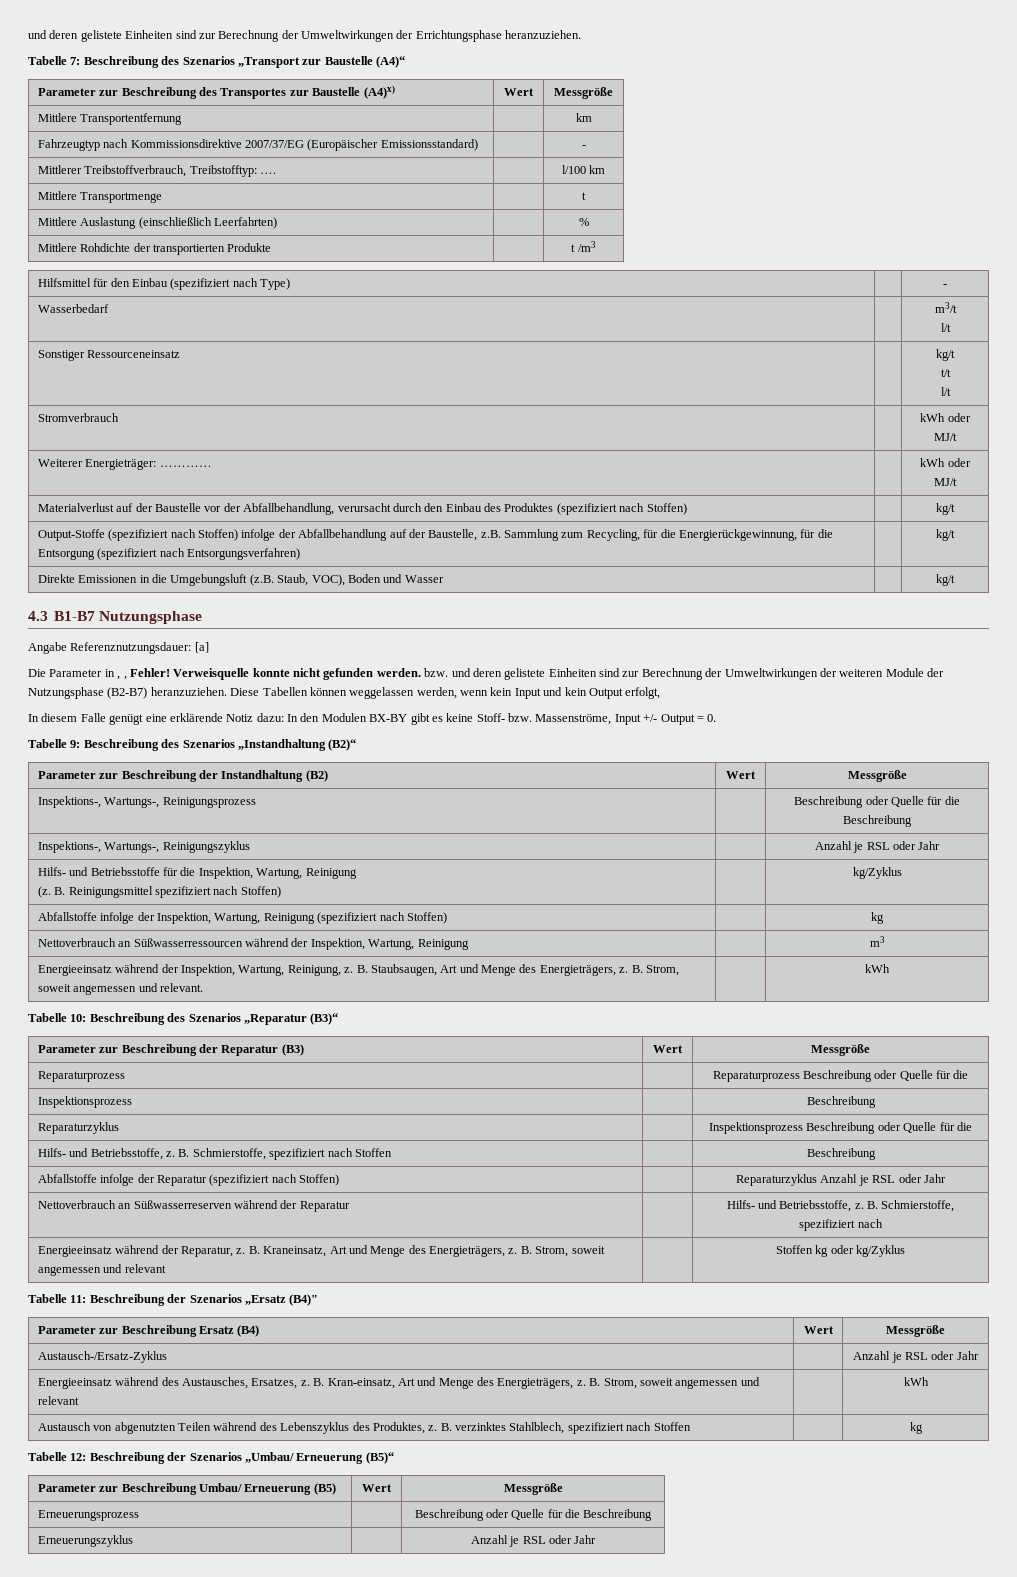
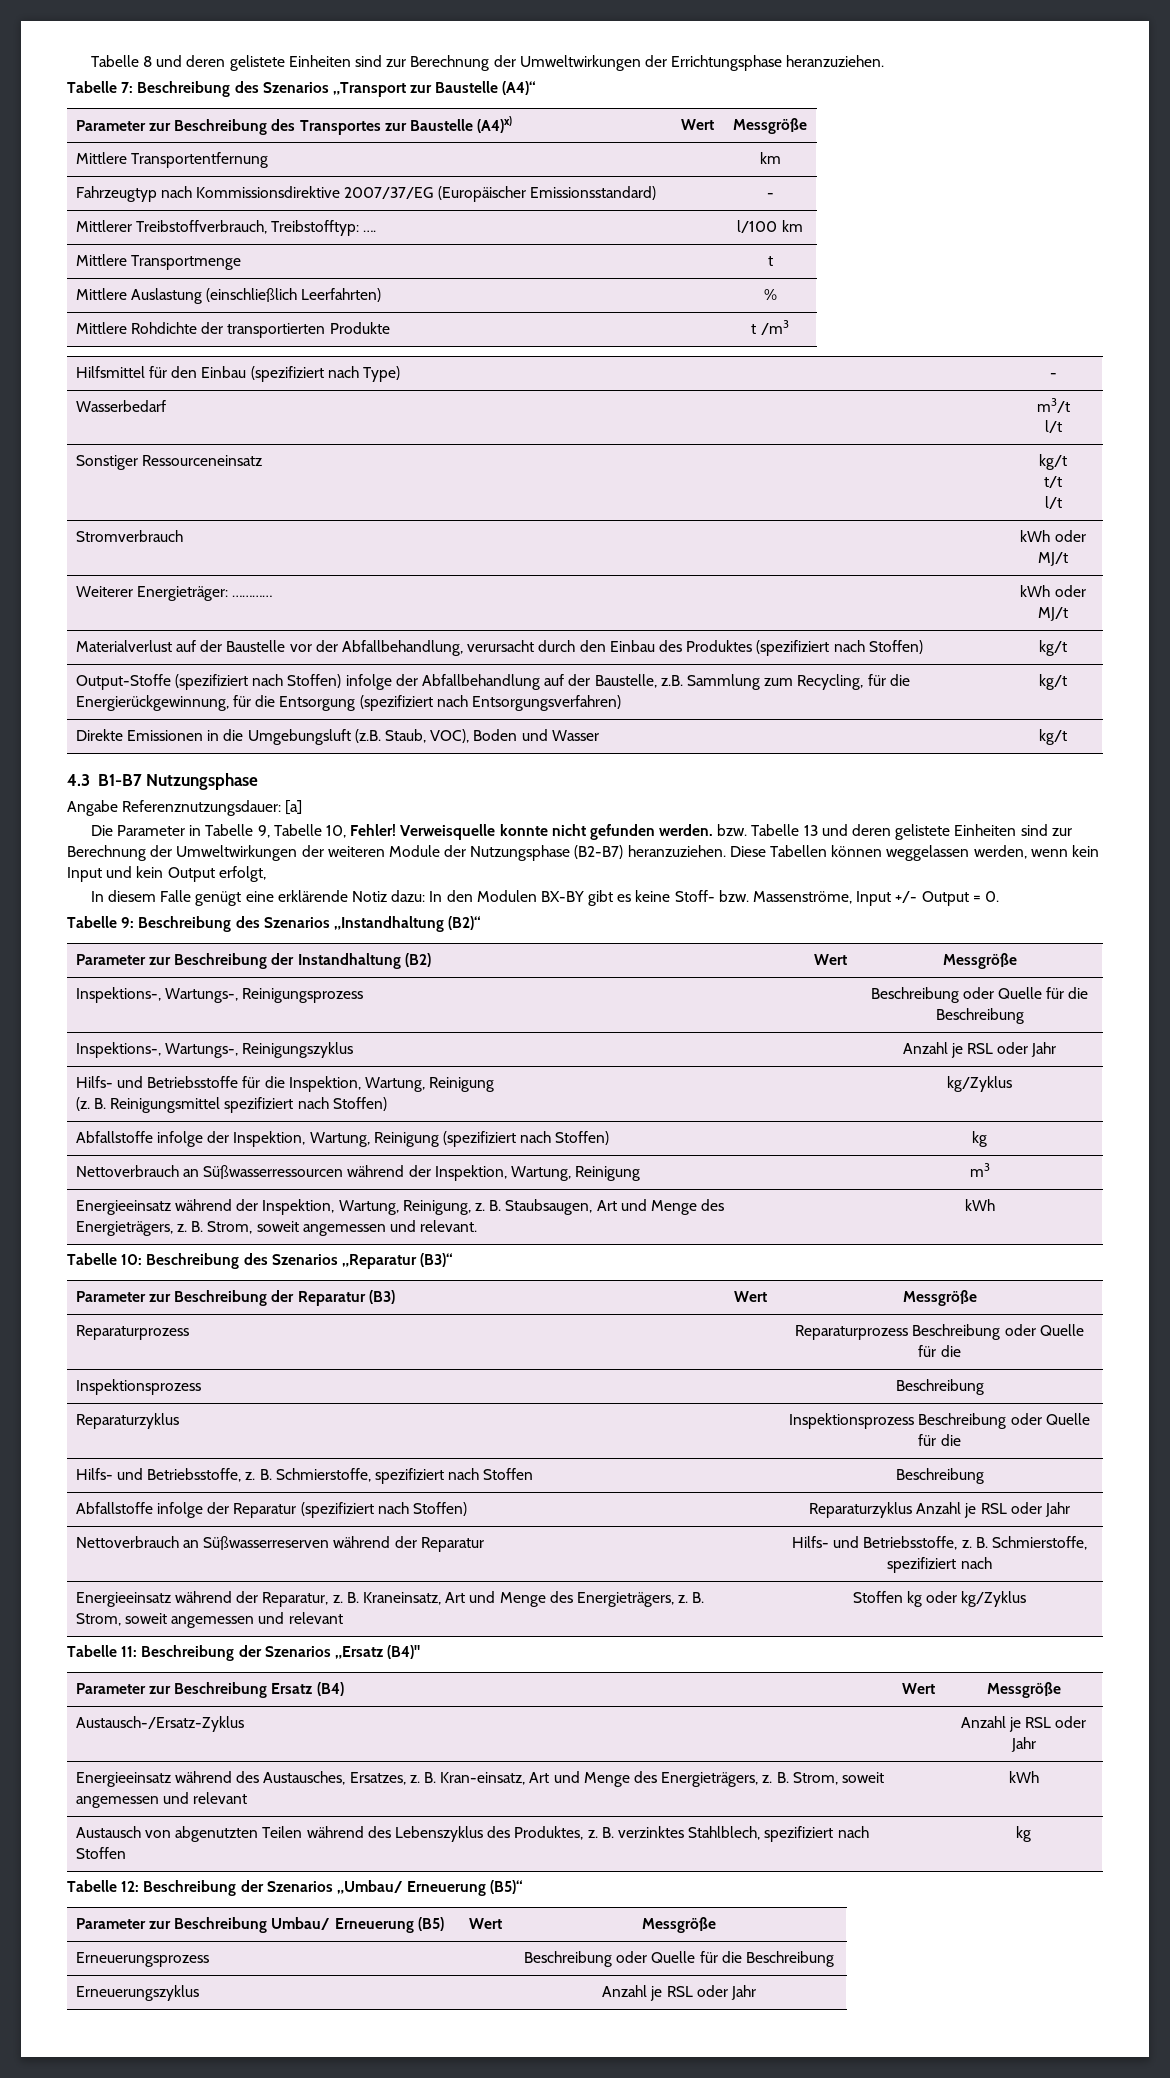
(28, 34) none -> [90,55,153,67] Tabelle 8
[117,676,127,680] , , -> [205,824,346,838] Tabelle 9, Tabelle 10,
(449, 672) none -> [751,824,818,836] Tabelle 13

